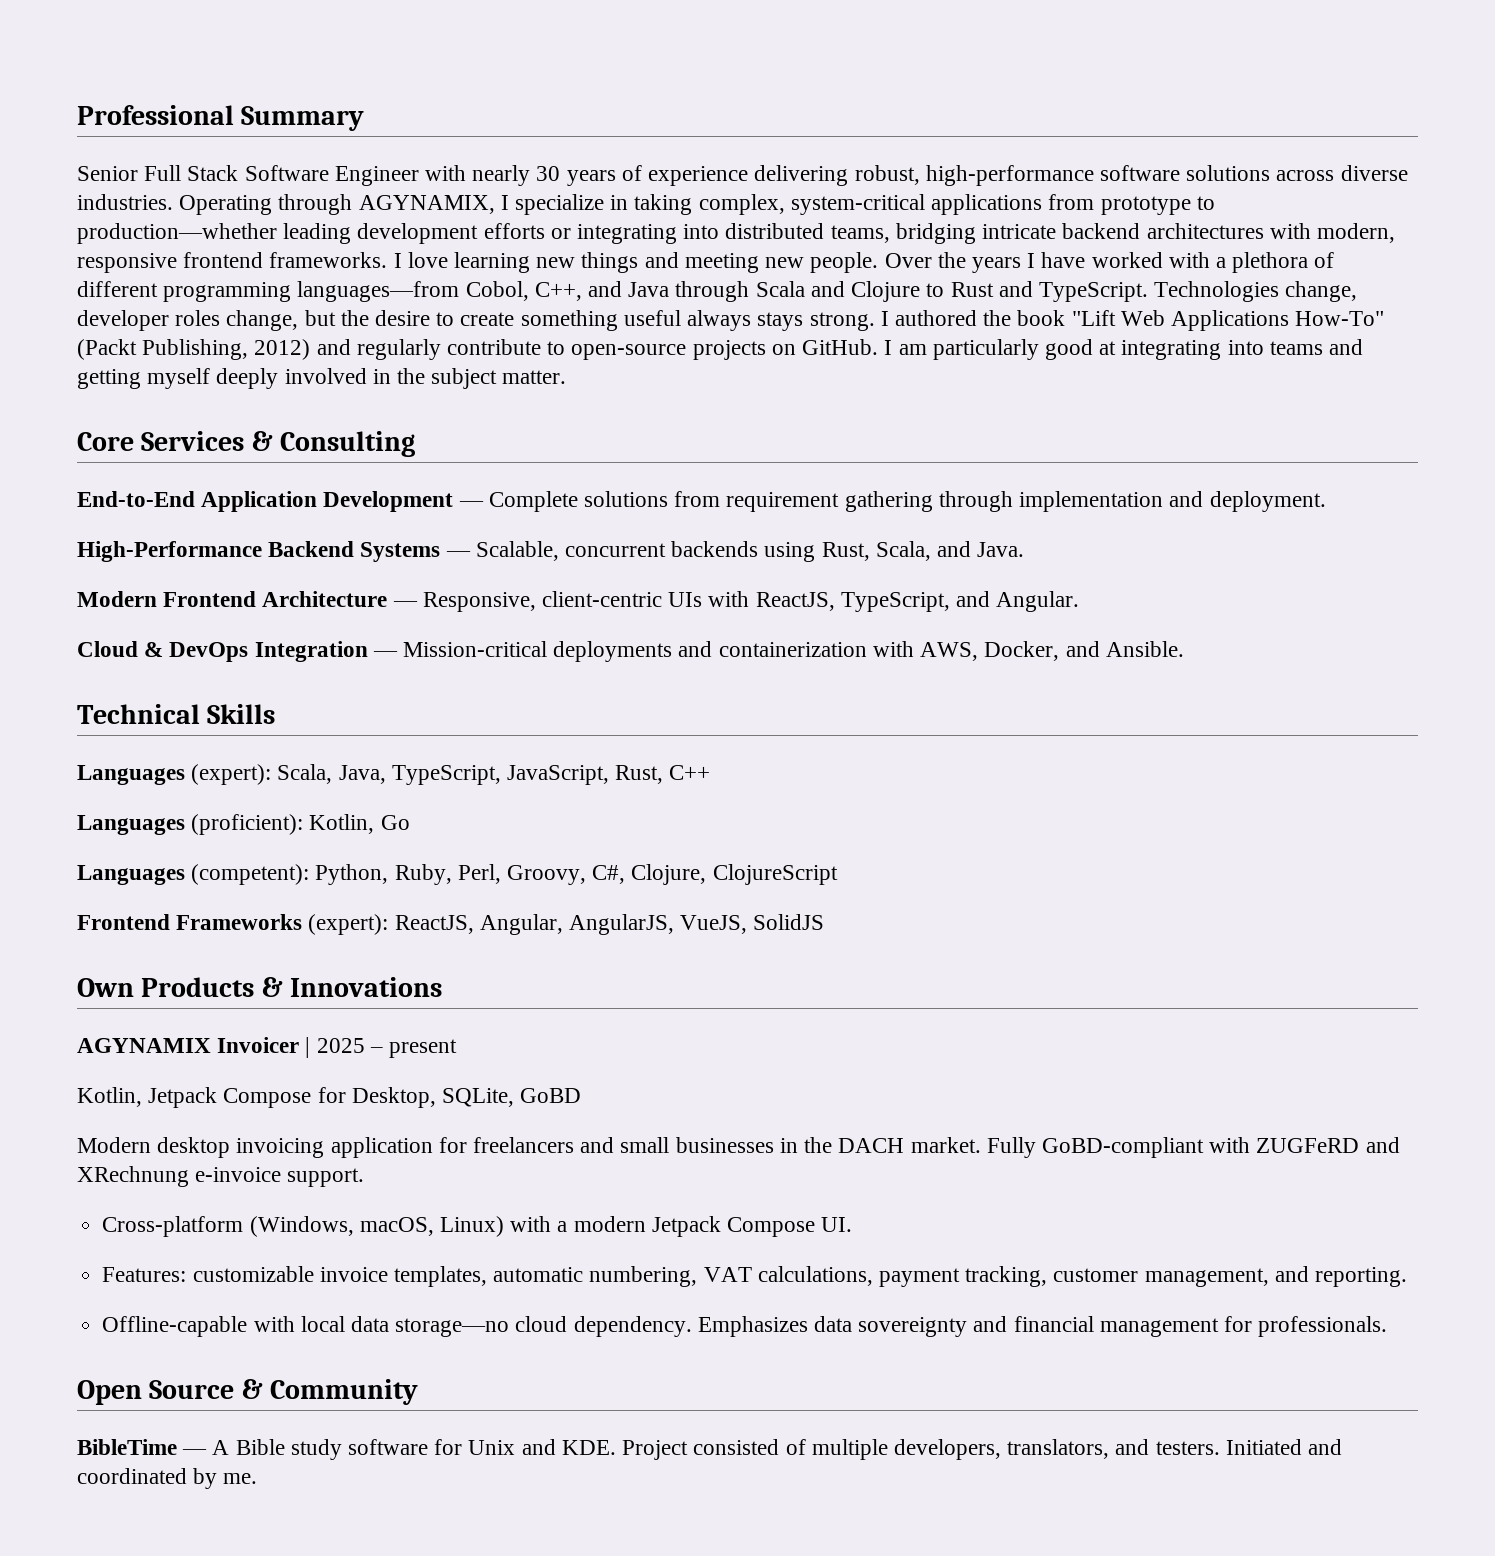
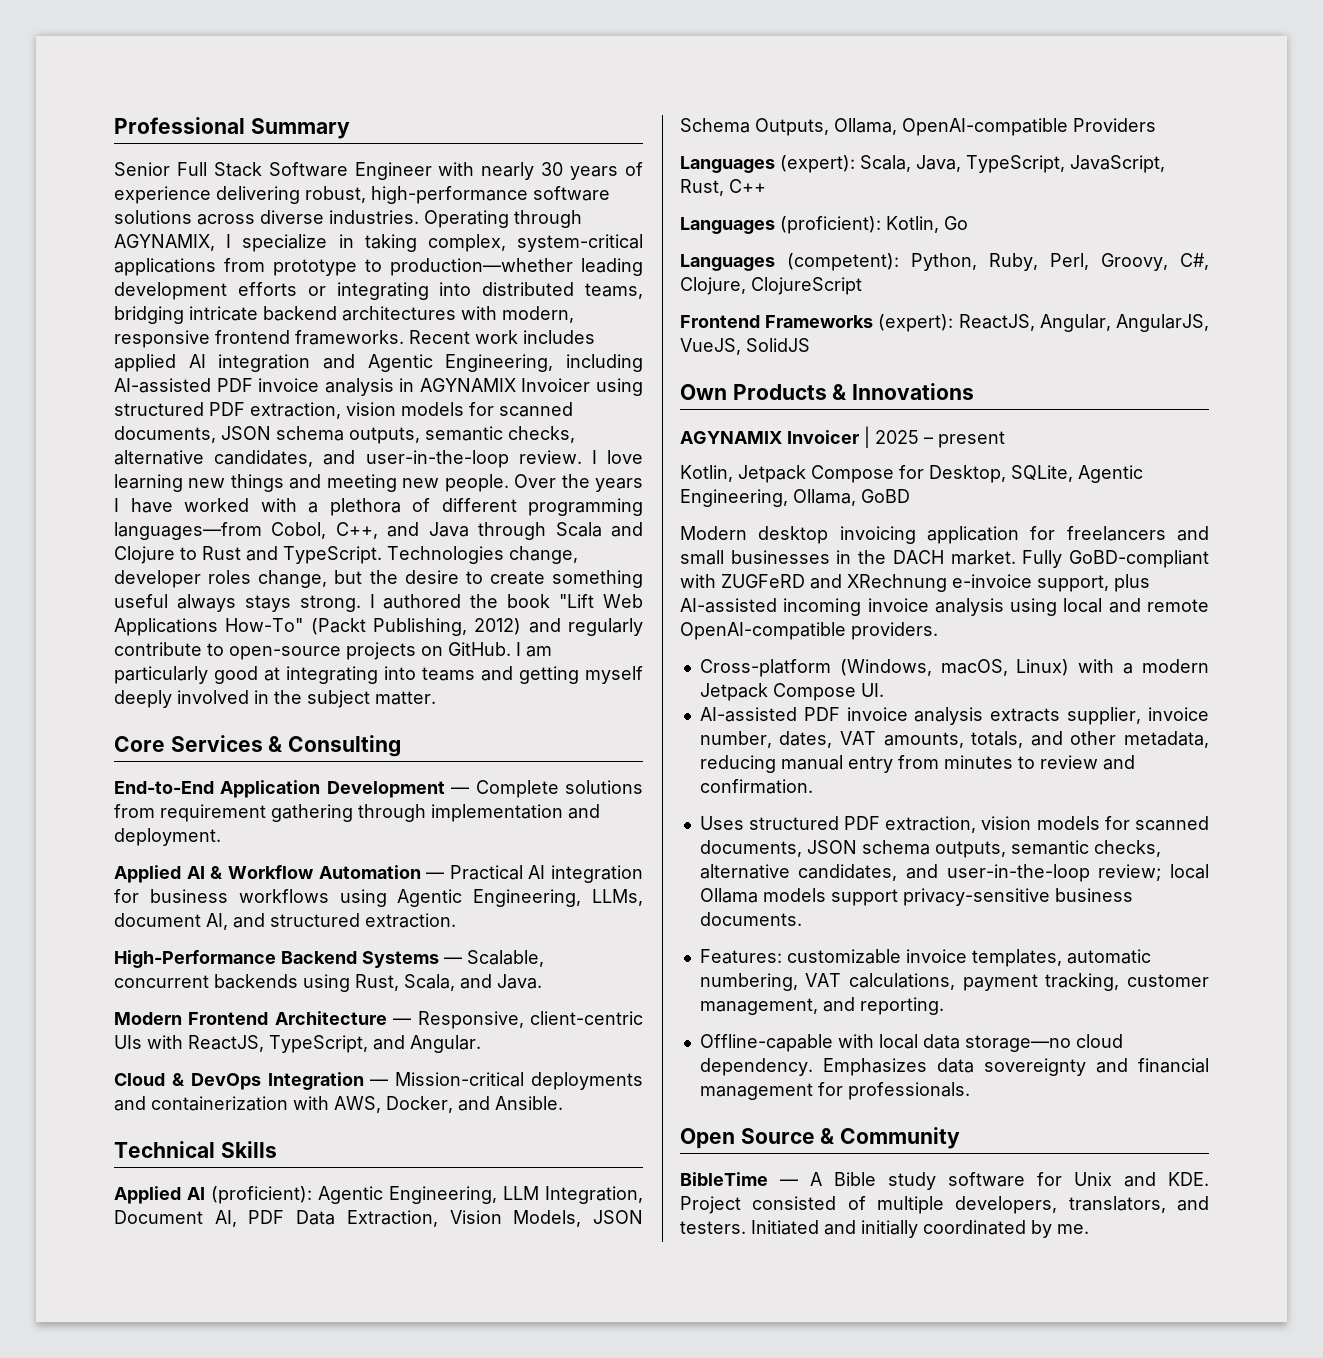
(388, 260) none -> [409,330,595,344] [114,354,643,372] [114,378,643,396] [114,402,573,419] [114,426,575,444] [114,450,582,468] Recent work includes applied AI integration and Agentic Engineering, including AI-assisted PDF invoice analysis in AGYNAMIX Invoicer using structured PDF extraction, vision models for scanned documents, JSON schema outputs, semantic checks, alternative candidates, and user-in-the-loop review.
(1326, 501) none -> [114,865,643,883] [114,889,643,907] [114,913,456,930] // Applied AI & Workflow Automation — Practical AI integration for business workflows using Agentic Engineering, LLMs, document AI, and structured extraction.
(276, 714) none -> [114,1186,643,1204] [114,1210,643,1227] [680,118,1156,136] // Applied AI (proficient): Agentic Engineering, LLM Integration, Document AI, PDF Data Extraction, Vision Models, JSON Schema Outputs, Ollama, OpenAI-compatible Providers
(515, 1097) none -> [1078,465,1143,483] [680,489,856,507] Agentic Engineering, Ollama,
[287,1168,365,1187] support. -> [1037,574,1150,592] [680,598,1209,616] [680,622,938,640] support, plus AI-assisted incoming invoice analysis using local and remote OpenAI-compatible providers.
(853, 1224) none -> [699,707,1209,725] [699,731,1209,748] [699,755,1135,773] [699,779,813,794] [699,816,1209,833] [699,840,1161,858] [699,864,1209,882] [699,888,1133,906] [699,912,802,926] // AI-assisted PDF invoice analysis extracts supplier, invoice number, dates, VAT amounts, totals, and other metadata, reducing manual entry from minutes to review and confirmation. // Uses structured PDF extraction, vision models for scanned documents, JSON schema outputs, semantic checks, alternative candidates, and user-in-the-loop review; local Ollama models support privacy-sensitive business documents.
(1342, 1447) none -> [861,1220,918,1238] initially

